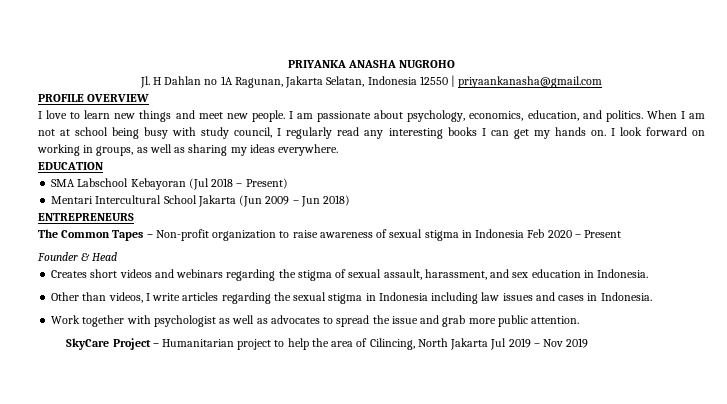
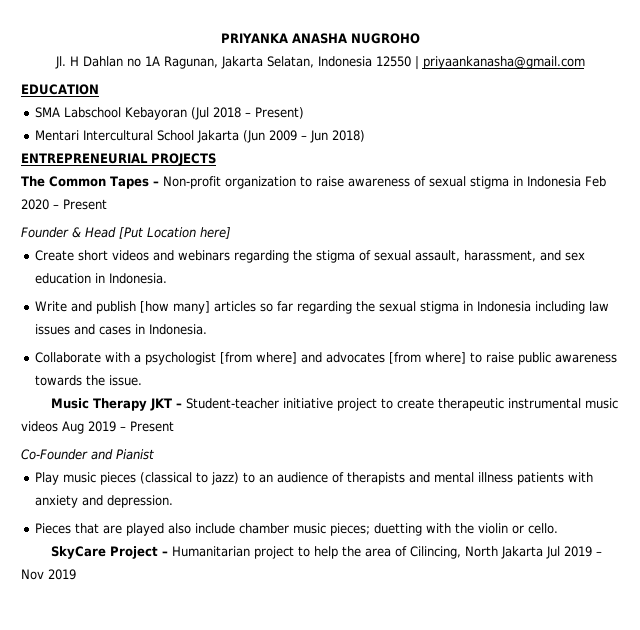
[38,94,150,102] [38,110,705,122] [38,127,706,139] [37,144,339,156] // PROFILE OVERVIEW // I love to learn new things and meet new people. I am passionate about psychology, economics, education, and politics. When I am not at school being busy with study council, I regularly read any interesting books I can get my hands on. I look forward on working in groups, as well as sharing my ideas everywhere. -> (585, 62) none
[38,213,134,221] ENTREPRENEURS -> [21,153,216,166] ENTREPRENEURIAL PROJECTS
[51,270,88,278] // Creates -> [119,227,231,239] [35,250,75,261] [Put Location here] // Create
[51,292,219,303] Other than videos, I write articles -> [35,301,294,314] Write and publish [how many] articles so far
[51,315,580,327] Work together with psychologist as well as advocates to spread the issue and grab more public attention. -> [35,352,618,365] [35,375,143,386] [50,398,618,411] [21,421,174,434] [21,449,154,460] [35,472,594,485] [35,495,174,508] [35,523,559,536] Collaborate with a psychologist [from where] and advocates [from where] to raise public awareness towards the issue. // Music Therapy JKT – Student-teacher initiative project to create therapeutic instrumental music videos Aug 2019 – Present // Co-Founder and Pianist // Play music pieces (classical to jazz) to an audience of therapists and mental illness patients with anxiety and depression. // Pieces that are played also include chamber music pieces; duetting with the violin or cello.

